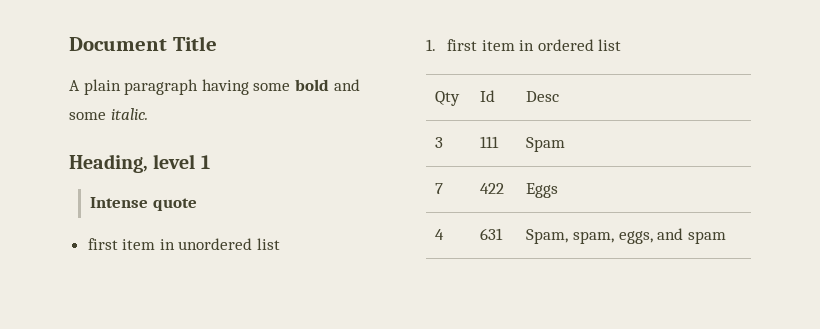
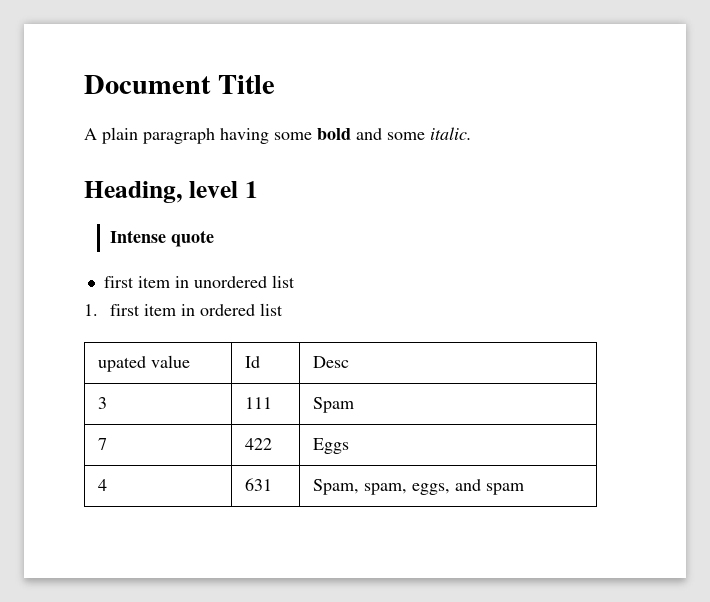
[435,91,461,106] Qty -> [97,355,190,372] upated value

